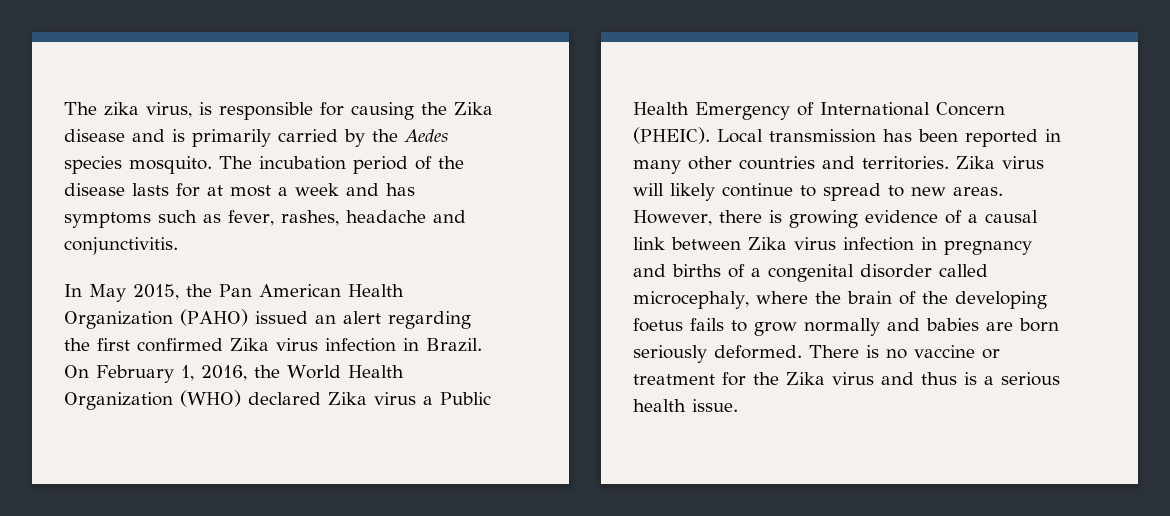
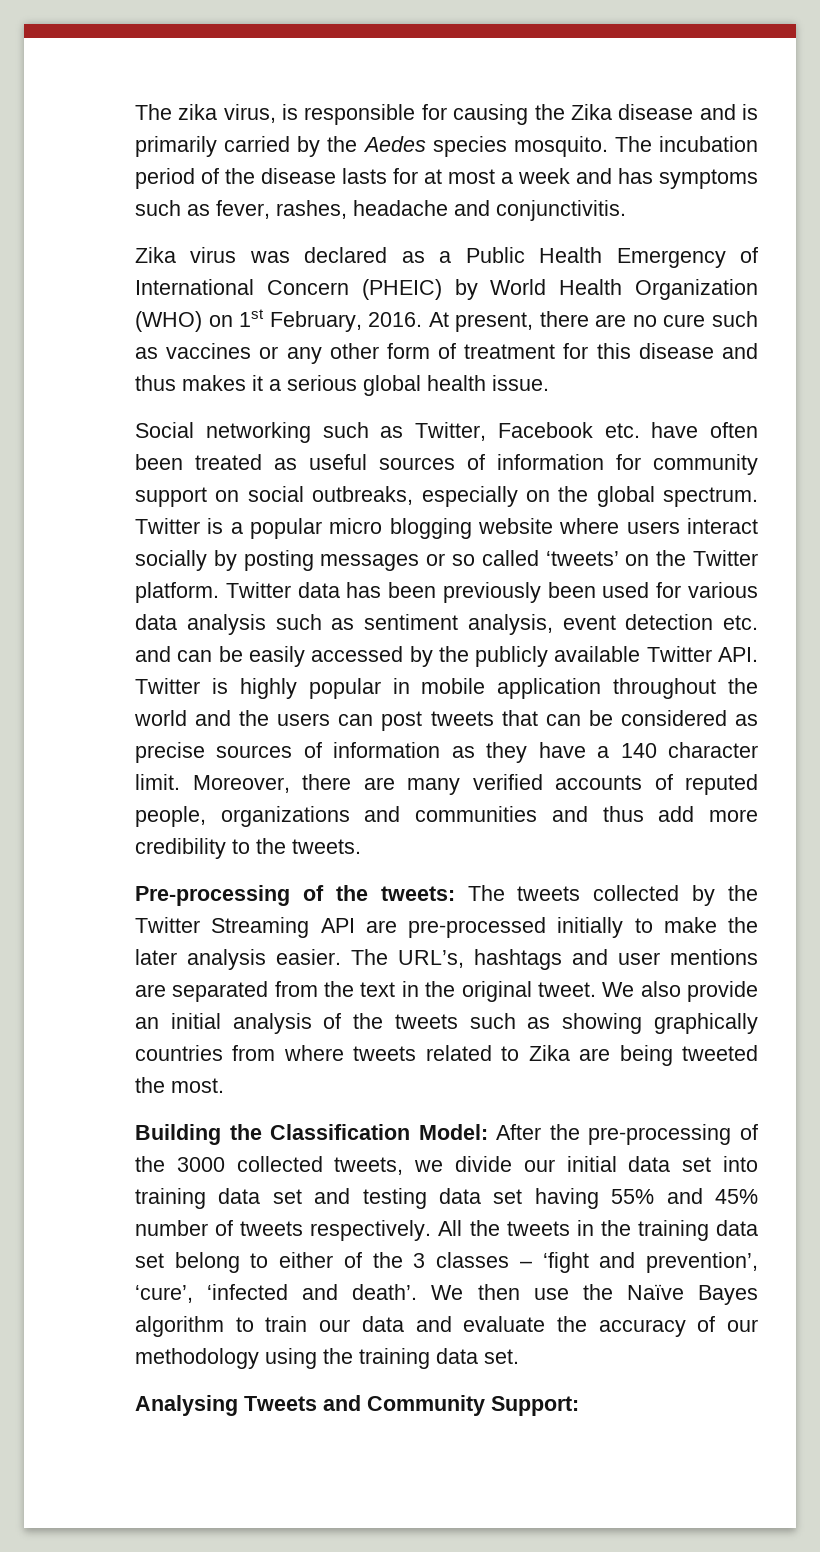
[64,284,404,302] [64,309,471,329] [64,338,482,352] [64,365,404,383] [64,390,416,410] In May 2015, the Pan American Health Organization (PAHO) issued an alert regarding the first confirmed Zika virus infection in Brazil. On February 1, 2016, the World Health Organization (WHO) declared Zika virus -> [135,247,425,263] Zika virus was declared as
[633,127,1061,147] [633,156,1044,174] [633,183,1003,201] [633,210,1038,228] [633,237,1032,255] [633,264,988,282] [633,291,1047,309] [633,318,1059,336] [633,345,1000,363] [633,372,1060,386] [633,399,738,412] (PHEIC). Local transmission has been reported in many other countries and territories. Zika virus will likely continue to spread to new areas. However, there is growing evidence of a causal link between Zika virus infection in pregnancy and births of a congenital disorder called microcephaly, where the brain of the developing foetus fails to grow normally and babies are born seriously deformed. There is no vaccine or treatment for the Zika virus and thus is a serious health issue. -> [361,279,758,300] [135,309,758,332] [135,343,758,364] [135,375,549,396] [135,422,758,443] [135,454,758,475] [135,486,758,507] [135,518,758,539] [135,550,758,571] [135,582,758,603] [135,614,758,635] [135,646,758,667] [135,678,758,699] [134,710,758,731] [135,742,759,763] [135,774,758,795] [135,806,758,827] [135,838,361,859] [135,885,758,906] [135,917,758,938] [135,949,758,970] [135,981,759,1002] [135,1013,758,1034] [135,1045,759,1066] [135,1077,224,1093] [135,1124,758,1145] [135,1156,758,1175] [135,1188,758,1209] [135,1220,759,1241] [135,1252,759,1273] [135,1284,758,1305] [135,1316,758,1337] [135,1348,519,1369] [135,1395,579,1416] (PHEIC) by World Health Organization (WHO) on 1st February, 2016. At present, there are no cure such as vaccines or any other form of treatment for this disease and thus makes it a serious global health issue. // Social networking such as Twitter, Facebook etc. have often been treated as useful sources of information for community support on social outbreaks, especially on the global spectrum. Twitter is a popular micro blogging website where users interact socially by posting messages or so called ‘tweets’ on the Twitter platform. Twitter data has been previously been used for various data analysis such as sentiment analysis, event detection etc. and can be easily accessed by the publicly available Twitter API. Twitter is highly popular in mobile application throughout the world and the users can post tweets that can be considered as precise sources of information as they have a 140 character limit. Moreover, there are many verified accounts of reputed people, organizations and communities and thus add more credibility to the tweets. // Pre-processing of the tweets: The tweets collected by the Twitter Streaming API are pre-processed initially to make the later analysis easier. The URL’s, hashtags and user mentions are separated from the text in the original tweet. We also provide an initial analysis of the tweets such as showing graphically countries from where tweets related to Zika are being tweeted the most. // Building the Classification Model: After the pre-processing of the 3000 collected tweets, we divide our initial data set into training data set and testing data set having 55% and 45% number of tweets respectively. All the tweets in the training data set belong to either of the 3 classes – ‘fight and prevention’, ‘cure’, ‘infected and death’. We then use the Naïve Bayes algorithm to train our data and evaluate the accuracy of our methodology using the training data set. // Analysing Tweets and Community Support:

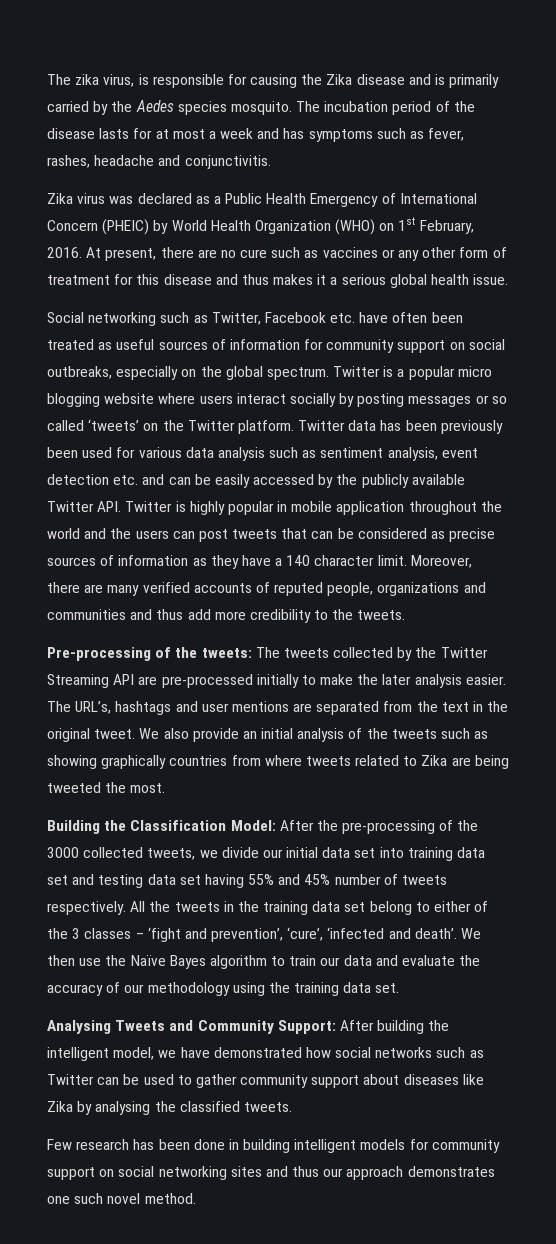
(579, 1406) none -> [339,1020,450,1034] [47,1047,484,1061] [47,1074,484,1088] [47,1101,292,1115] [47,1139,500,1153] [47,1166,495,1180] [47,1193,196,1204] After building the intelligent model, we have demonstrated how social networks such as Twitter can be used to gather community support about diseases like Zika by analysing the classified tweets. // Few research has been done in building intelligent models for community support on social networking sites and thus our approach demonstrates one such novel method.

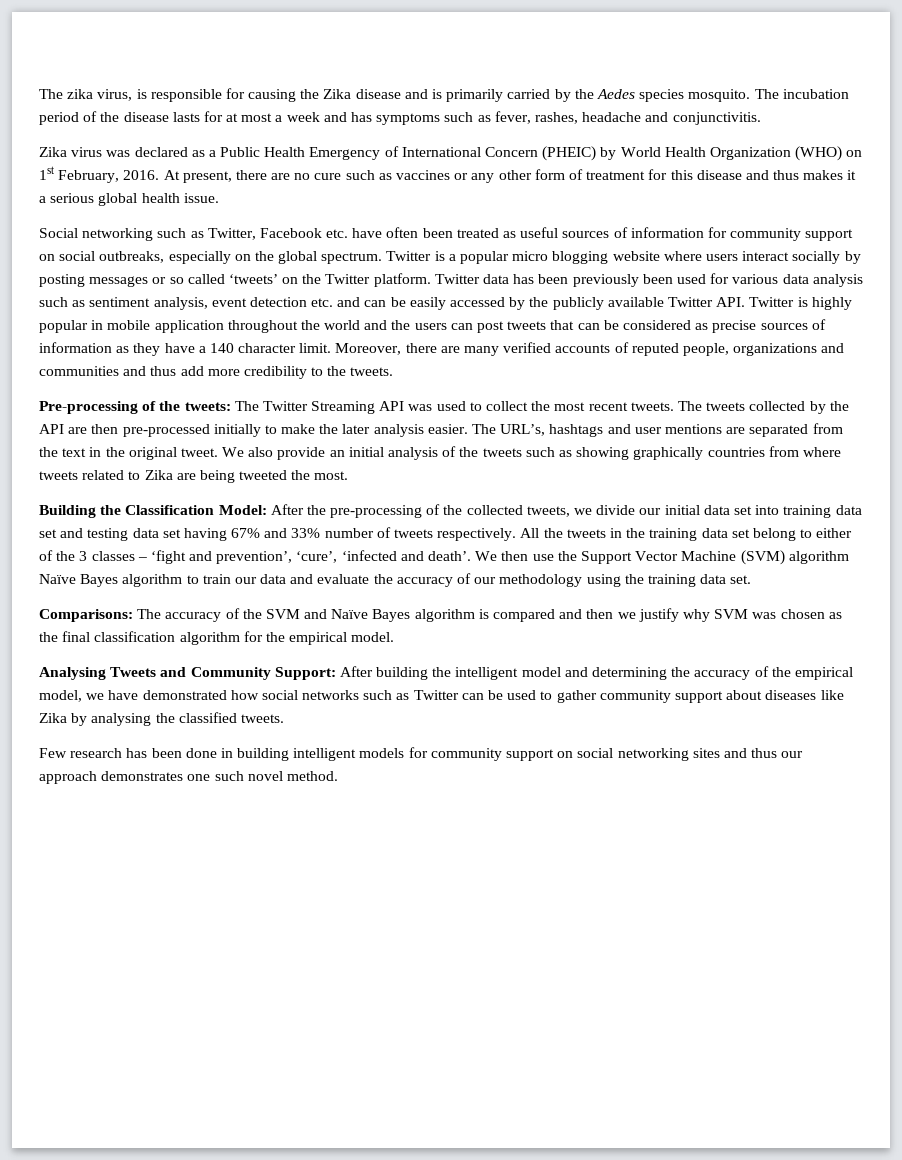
(280, 652) none -> [262,401,702,414] Twitter Streaming API was used to collect the most recent tweets. The
[440,647,488,658] [47,674,109,688] Twitter Streaming -> (849, 406) none
(158, 680) none -> [91,424,119,434] then
[47,847,79,858] 3000 -> (463, 510) none
[248,874,331,885] 55% and 45% -> [231,528,321,538] 67% and 33%
(127, 960) none -> [580,550,849,565] Support Vector Machine (SVM) algorithm
(400, 988) none -> [39,608,842,622] [39,631,395,645] // Comparisons: The accuracy of the SVM and Naïve Bayes algorithm is compared and then we justify why SVM was chosen as the final classification algorithm for the empirical model.
(109, 1054) none -> [521,666,853,680] model and determining the accuracy of the empirical

